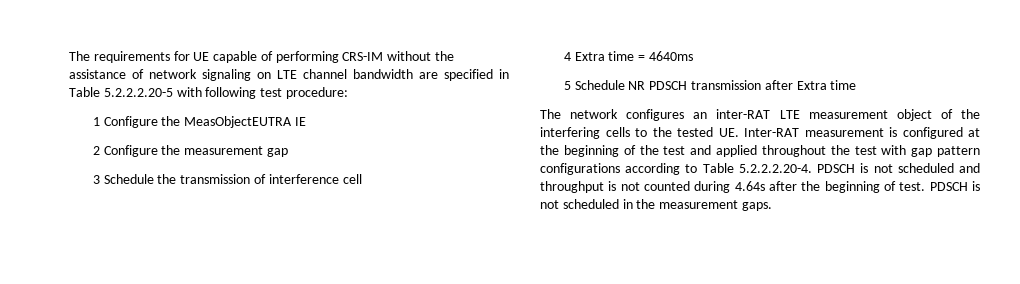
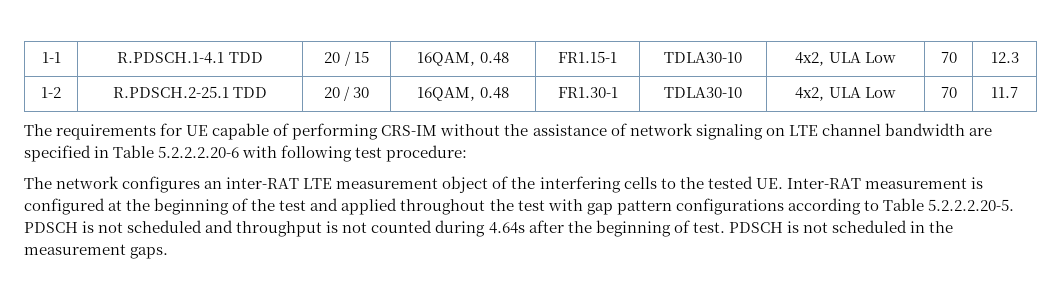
(69, 56) none -> [41,52,61,63] [117,52,263,64] [324,51,369,66] [417,52,509,66] [558,51,617,63] [664,52,742,63] [795,52,896,66] [940,52,957,63] [990,52,1019,63] [41,87,61,98] [112,86,268,98] [323,86,370,101] [417,87,509,101] [557,87,618,98] [664,87,742,98] [795,87,896,101] [940,87,957,98] [991,87,1018,98] 1-1 | R.PDSCH.1-4.1 TDD | 20 / 15 | 16QAM, 0.48 | FR1.15-1 | TDLA30-10 | 4x2, ULA Low | 70 | 12.3 // 1-2 | R.PDSCH.2-25.1 TDD | 20 / 30 | 16QAM, 0.48 | FR1.30-1 | TDLA30-10 | 4x2, ULA Low | 70 | 11.7 //
[103,88,173,97] 5.2.2.2.20-5 -> [158,146,240,158] 5.2.2.2.20-6
[92,116,307,128] [92,145,289,157] [92,174,362,184] [563,51,694,61] [563,80,857,90] // 1 Configure the MeasObjectEUTRA IE // 2 Configure the measurement gap // 3 Schedule the transmission of interference cell // 4 Extra time = 4640ms // 5 Schedule NR PDSCH transmission after Extra time -> (468, 153) none
[738,164,812,173] 5.2.2.2.20-4. -> [927,199,1014,211] 5.2.2.2.20-5.

